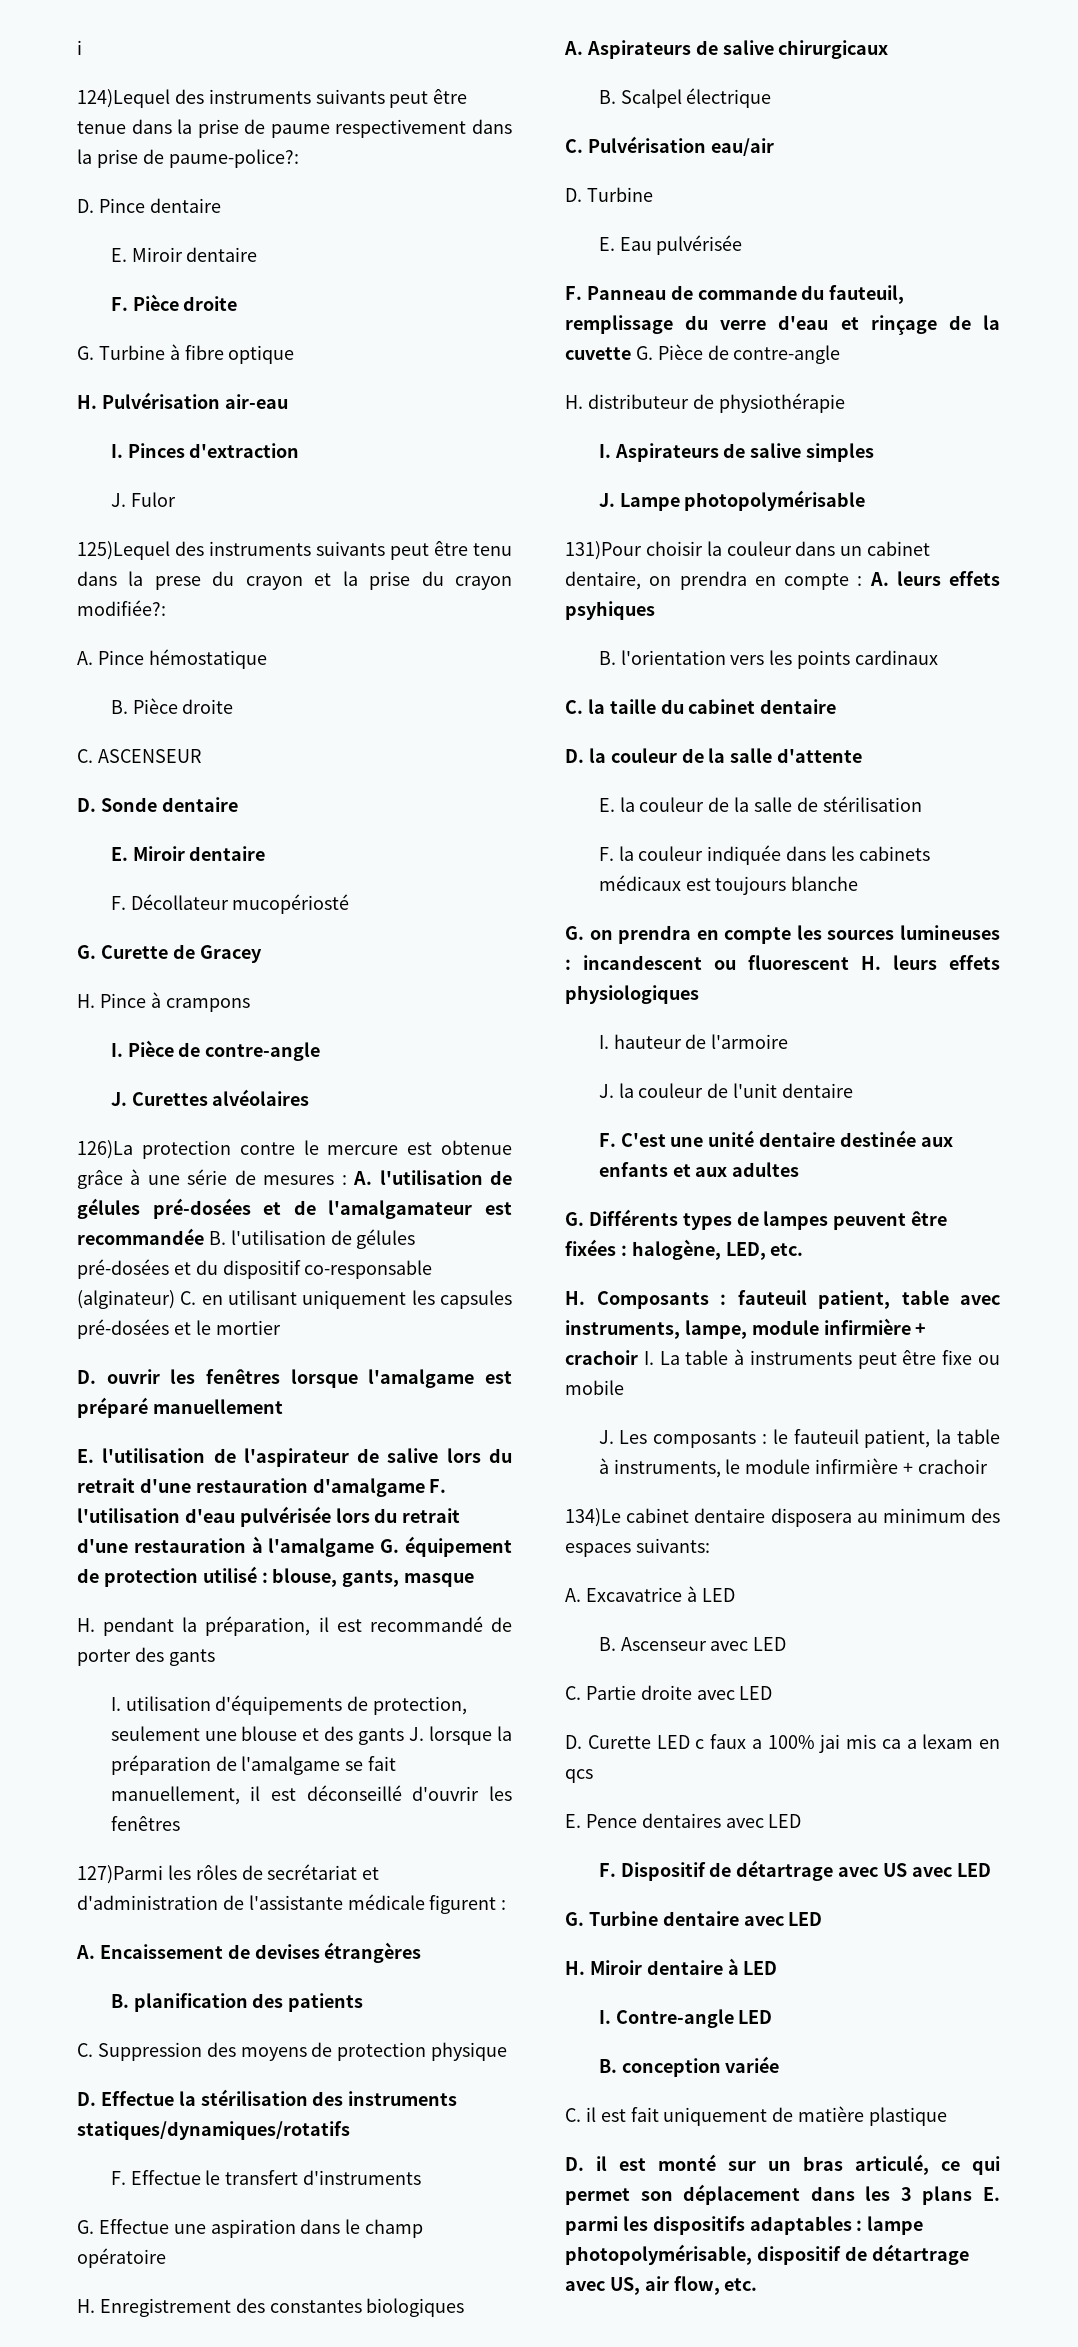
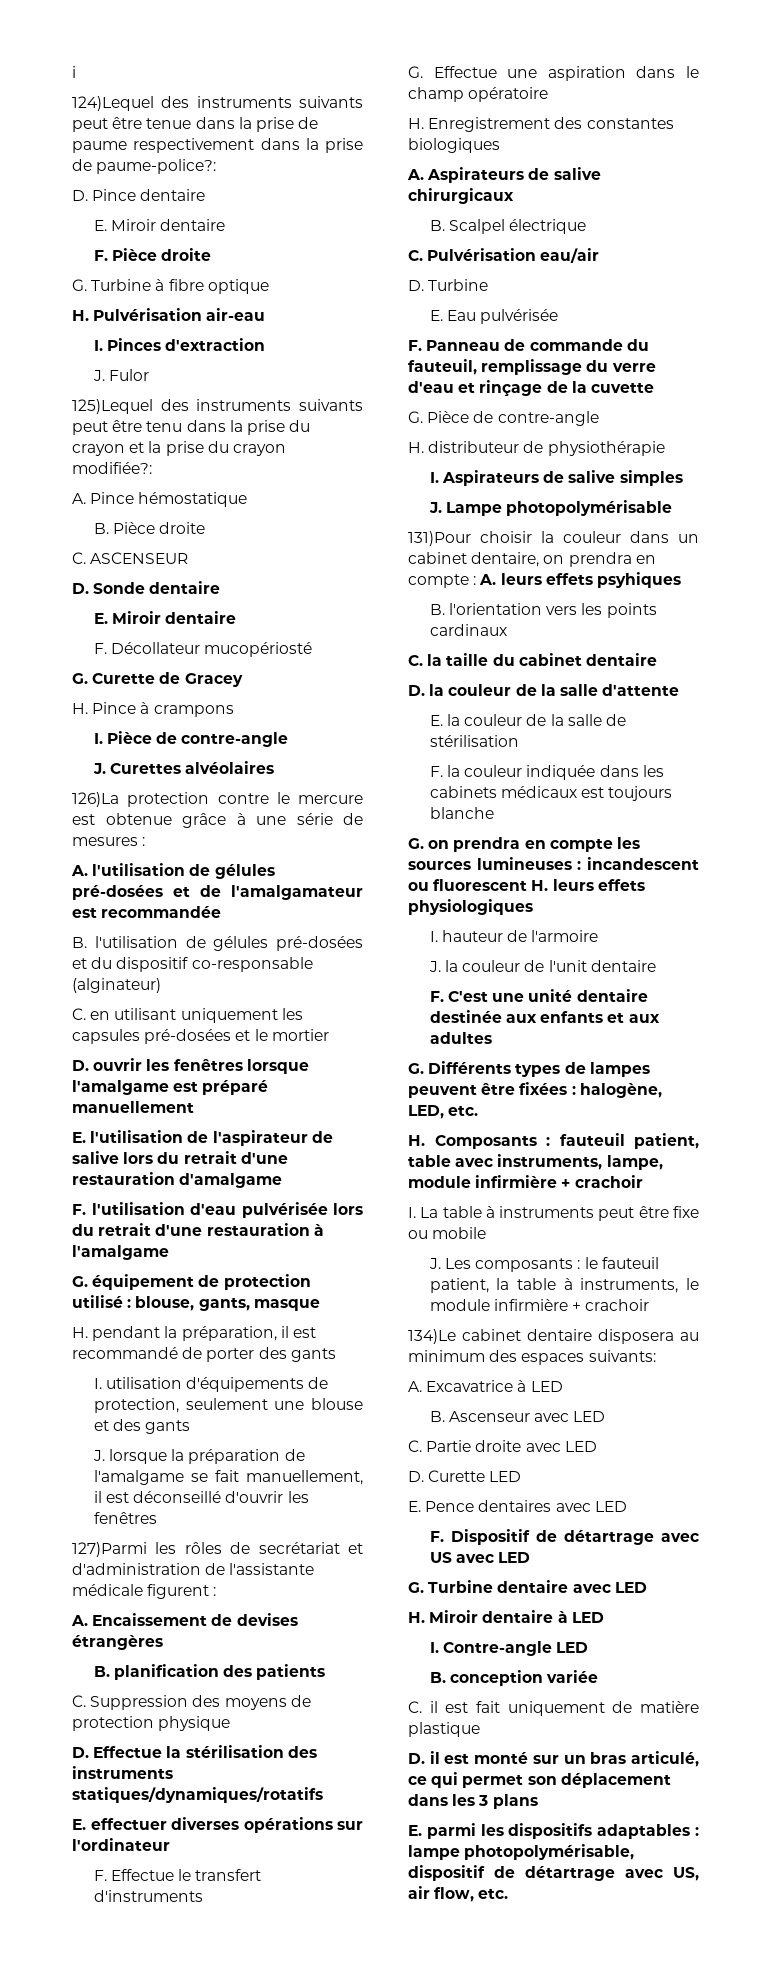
[154,576,201,590] prese -> [246,420,285,435] prise
(347, 1180) none -> (146, 841) //
(204, 1236) none -> (222, 912) //
(175, 1299) none -> (161, 985) //
(425, 1487) none -> (283, 1180) //
(375, 1547) none -> (169, 1252) //
(405, 1736) none -> (191, 1427) //
(350, 2130) none -> [72,1817,363,1833] [72,1838,170,1851] // E. effectuer diverses opérations sur l'ordinateur
(631, 353) none -> (654, 387) //
(638, 1357) none -> (643, 1181) //
[695,1734,1000,1753] [565,1769,593,1783] c faux a 100% jai mis ca a lexam en qcs -> (522, 1476) none
(973, 2195) none -> (538, 1801) //

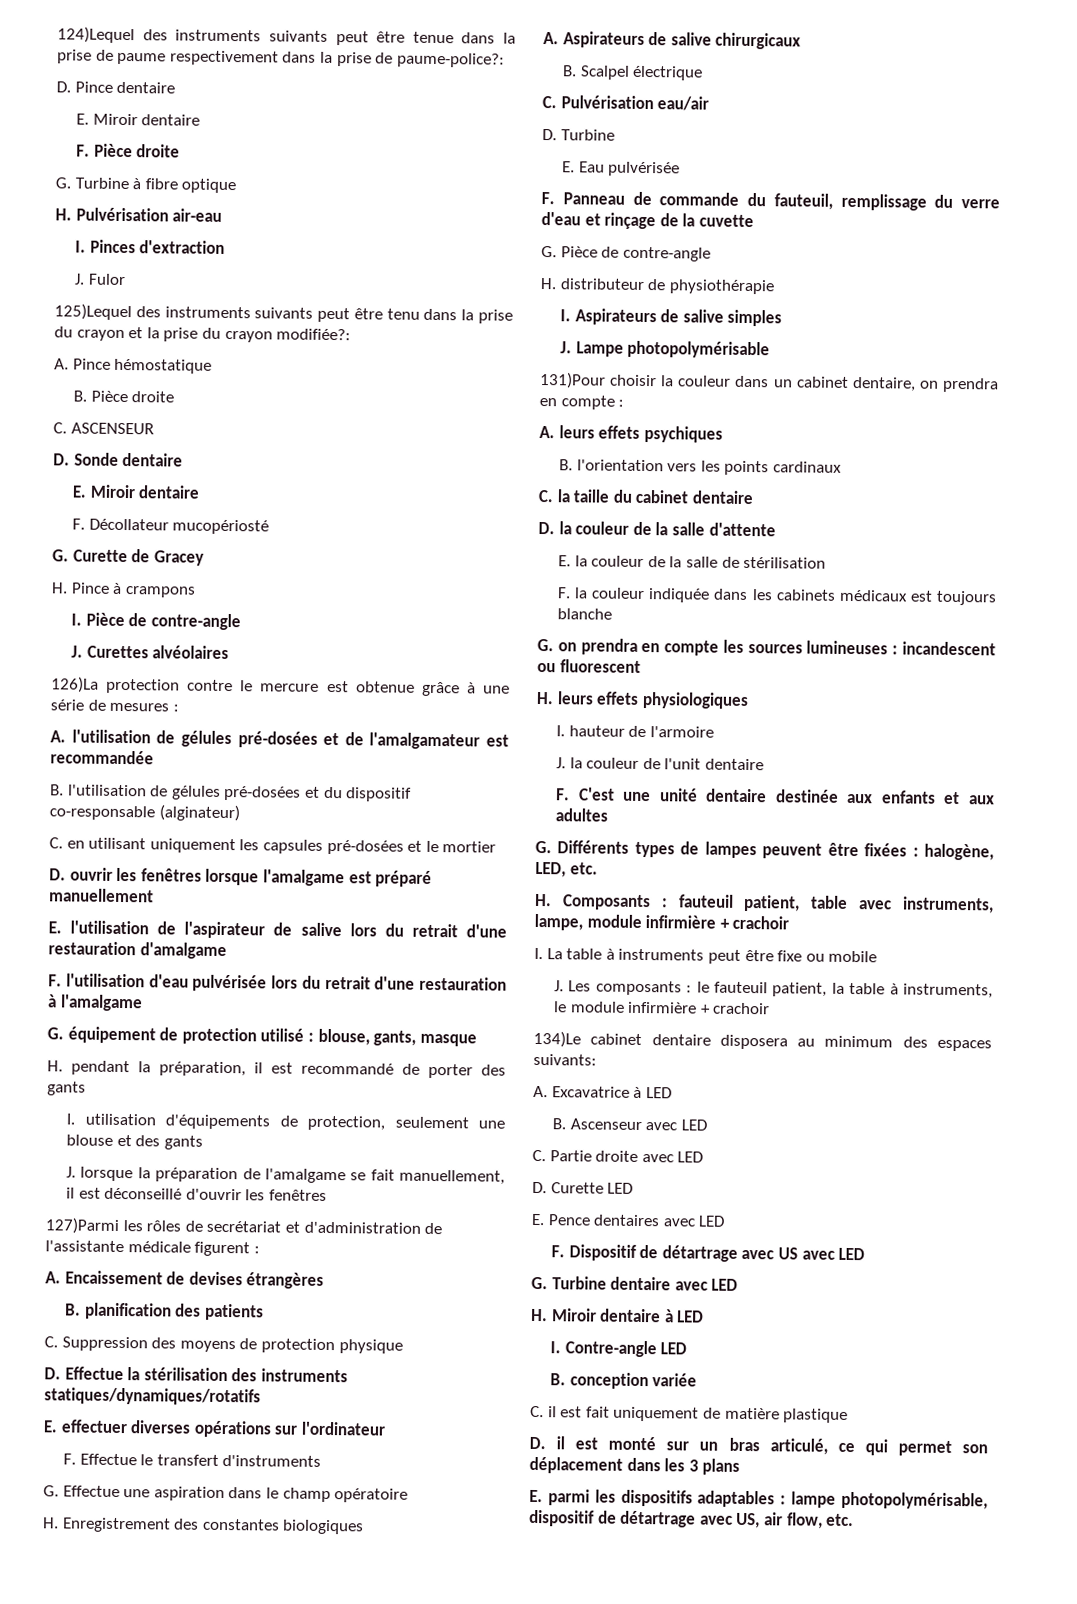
[72,66,76,78] i // -> (57, 35) none
(477, 580) none -> (625, 403) //
[596,572,681,588] psyhiques -> [643,425,723,443] psychiques
(528, 885) none -> (641, 666) //

